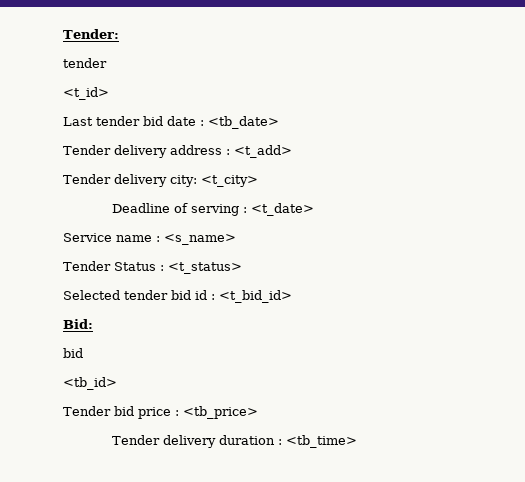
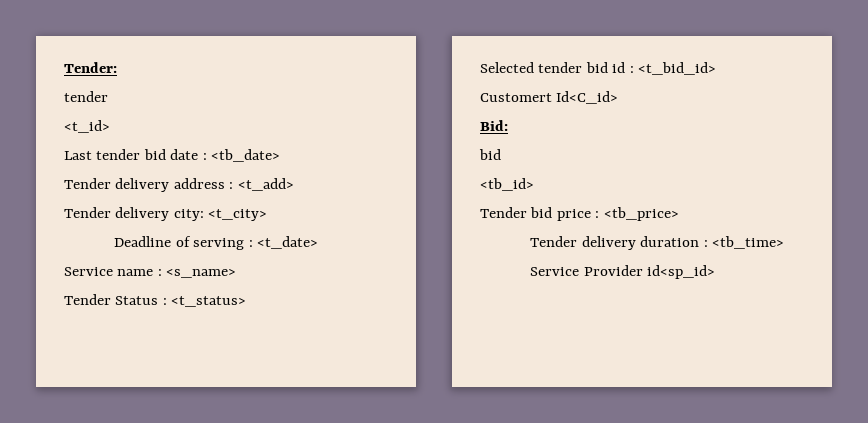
(292, 296) none -> [480,91,619,104] // Customert Id<C_id>
(357, 441) none -> [530,265,716,279] // Service Provider id<sp_id>

